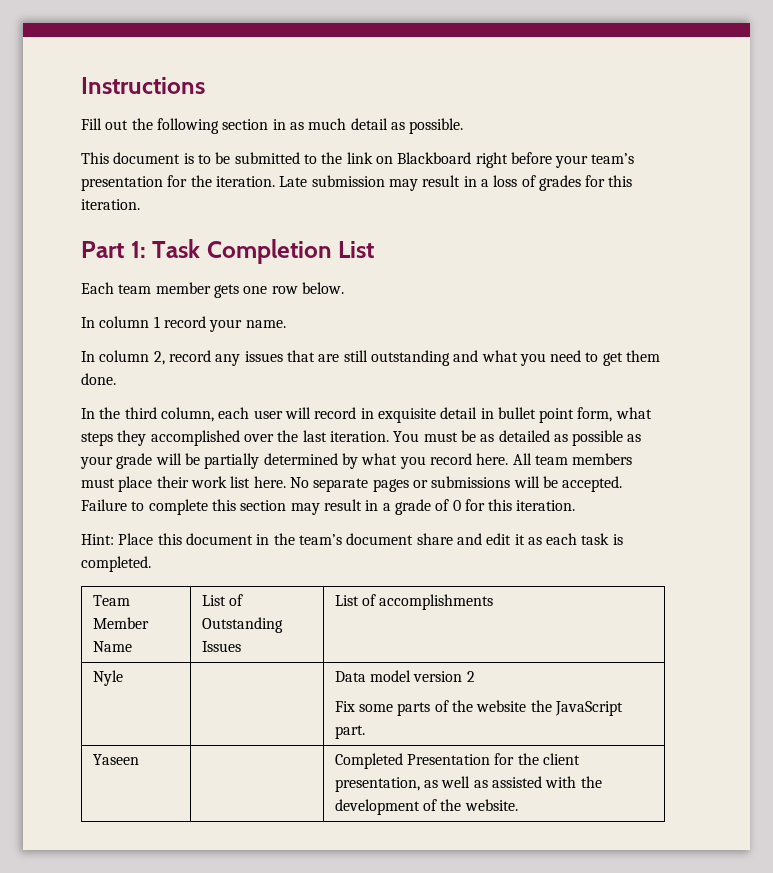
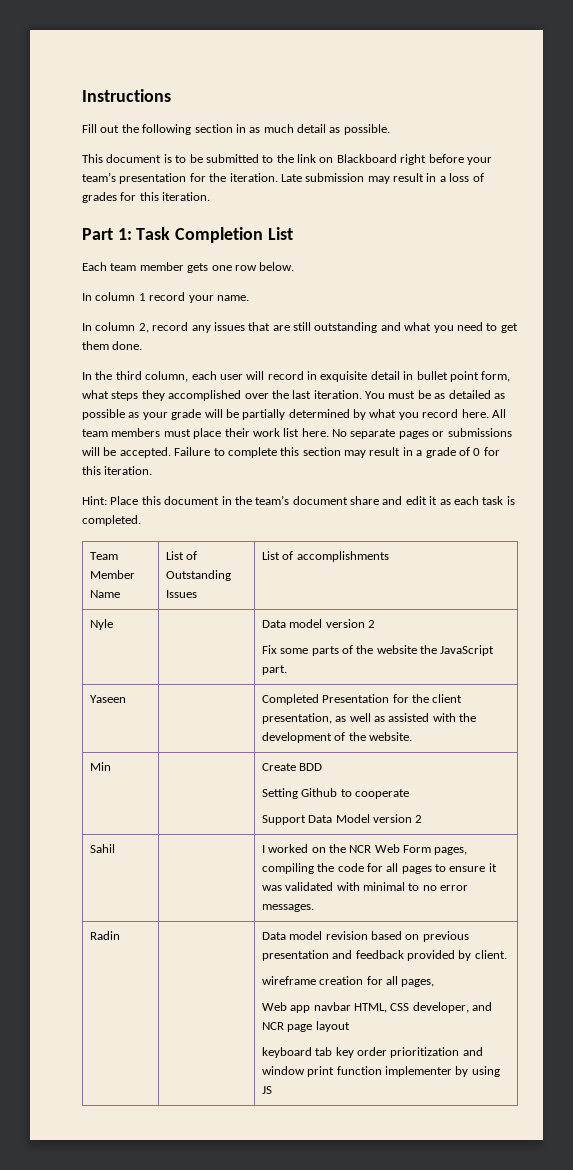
(518, 805) none -> [89,762,111,771] [261,763,323,771] [261,788,409,799] [261,814,423,825] [89,844,115,853] [261,844,468,855] [261,863,497,874] [261,882,469,891] [261,904,314,912] [89,931,120,940] [261,931,469,942] [261,950,507,961] [261,976,435,987] [261,1002,493,1013] [261,1021,350,1032] [261,1047,483,1058] [261,1066,500,1077] [261,1086,272,1094] // Min | | Create BDD // Setting Github to cooperate // Support Data Model version 2 // Sahil | | I worked on the NCR Web Form pages, compiling the code for all pages to ensure it was validated with minimal to no error messages. // Radin | | Data model revision based on previous presentation and feedback provided by client. // wireframe creation for all pages, // Web app navbar HTML, CSS developer, and NCR page layout // keyboard tab key order prioritization and window print function implementer by using JS

